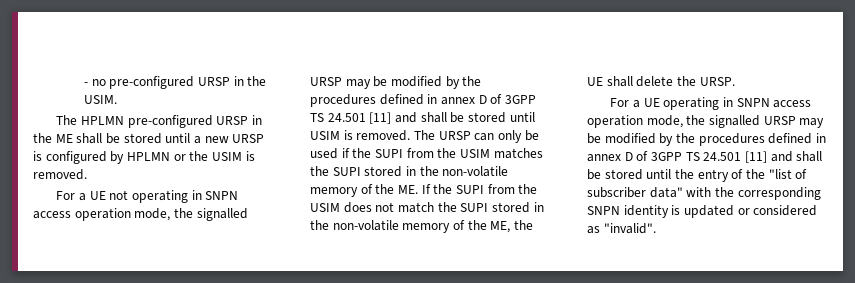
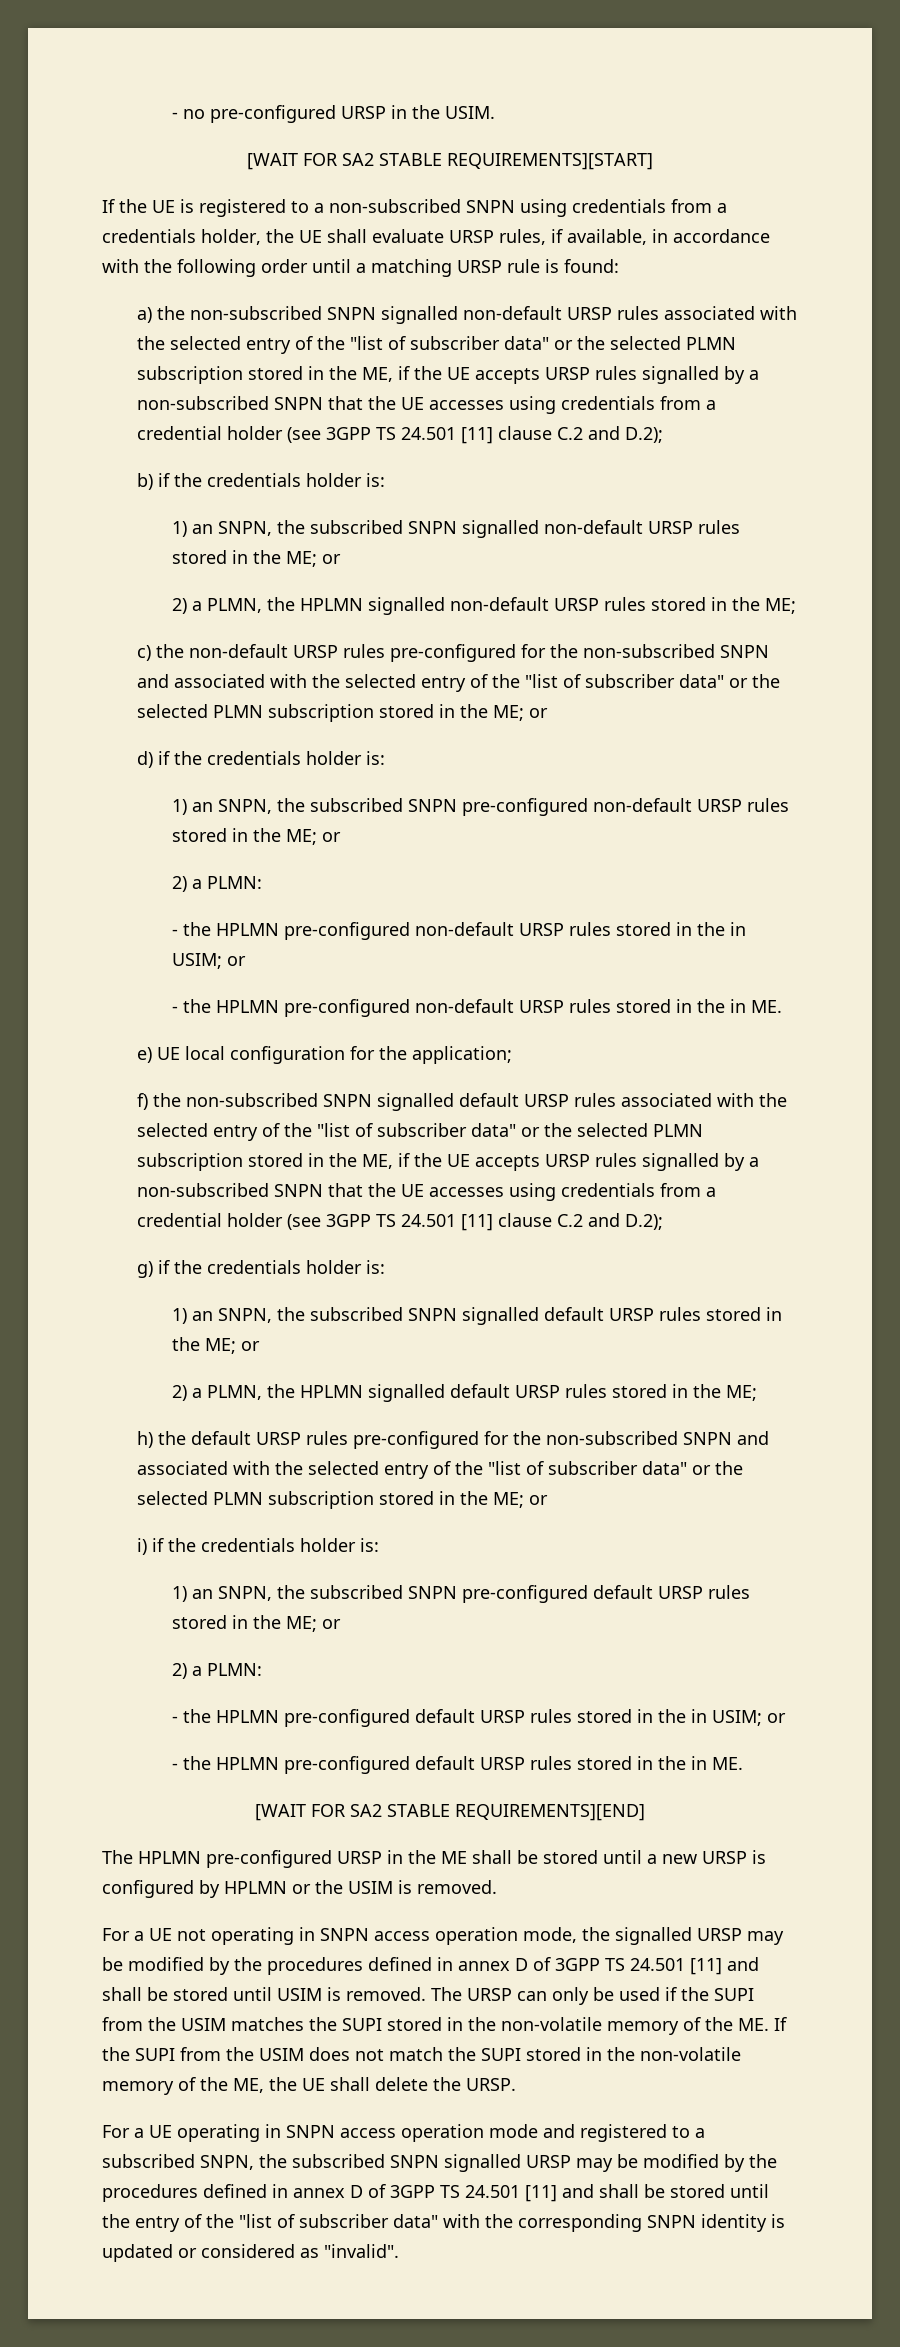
(118, 99) none -> [247,153,653,170] [102,199,727,217] [102,229,770,245] [102,259,619,277] [137,306,798,324] [137,336,737,354] [137,366,760,384] [137,396,717,414] [137,426,664,444] [137,473,386,490] [172,520,741,538] [172,550,342,567] [172,597,797,615] [137,644,770,662] [137,674,781,692] [137,704,549,722] [137,751,386,768] [172,798,790,816] [172,828,342,845] [172,876,263,892] [172,922,747,940] [172,953,247,969] [172,999,783,1017] [137,1046,513,1064] [137,1093,788,1111] [137,1123,704,1141] [137,1153,760,1171] [137,1183,717,1201] [137,1213,664,1231] [137,1260,386,1278] [172,1307,783,1325] [172,1337,261,1354] [172,1384,758,1402] [137,1431,770,1449] [137,1461,744,1479] [137,1491,549,1509] [137,1538,380,1555] [172,1585,751,1603] [172,1615,342,1632] [172,1663,263,1679] [172,1709,787,1727] [172,1756,744,1774] [255,1804,645,1821] // [WAIT FOR SA2 STABLE REQUIREMENTS][START] // If the UE is registered to a non-subscribed SNPN using credentials from a credentials holder, the UE shall evaluate URSP rules, if available, in accordance with the following order until a matching URSP rule is found: // a) the non-subscribed SNPN signalled non-default URSP rules associated with the selected entry of the "list of subscriber data" or the selected PLMN subscription stored in the ME, if the UE accepts URSP rules signalled by a non-subscribed SNPN that the UE accesses using credentials from a credential holder (see 3GPP TS 24.501 [11] clause C.2 and D.2); // b) if the credentials holder is: // 1) an SNPN, the subscribed SNPN signalled non-default URSP rules stored in the ME; or // 2) a PLMN, the HPLMN signalled non-default URSP rules stored in the ME; // c) the non-default URSP rules pre-configured for the non-subscribed SNPN and associated with the selected entry of the "list of subscriber data" or the selected PLMN subscription stored in the ME; or // d) if the credentials holder is: // 1) an SNPN, the subscribed SNPN pre-configured non-default URSP rules stored in the ME; or // 2) a PLMN: // - the HPLMN pre-configured non-default URSP rules stored in the in USIM; or // - the HPLMN pre-configured non-default URSP rules stored in the in ME. // e) UE local configuration for the application; // f) the non-subscribed SNPN signalled default URSP rules associated with the selected entry of the "list of subscriber data" or the selected PLMN subscription stored in the ME, if the UE accepts URSP rules signalled by a non-subscribed SNPN that the UE accesses using credentials from a credential holder (see 3GPP TS 24.501 [11] clause C.2 and D.2); // g) if the credentials holder is: // 1) an SNPN, the subscribed SNPN signalled default URSP rules stored in the ME; or // 2) a PLMN, the HPLMN signalled default URSP rules stored in the ME; // h) the default URSP rules pre-configured for the non-subscribed SNPN and associated with the selected entry of the "list of subscriber data" or the selected PLMN subscription stored in the ME; or // i) if the credentials holder is: // 1) an SNPN, the subscribed SNPN pre-configured default URSP rules stored in the ME; or // 2) a PLMN: // - the HPLMN pre-configured default URSP rules stored in the in USIM; or // - the HPLMN pre-configured default URSP rules stored in the in ME. // [WAIT FOR SA2 STABLE REQUIREMENTS][END]
[646,115,706,128] mode, the -> [489,2124,705,2142] [102,2154,439,2170] mode and registered to a subscribed SNPN, the subscribed SNPN

